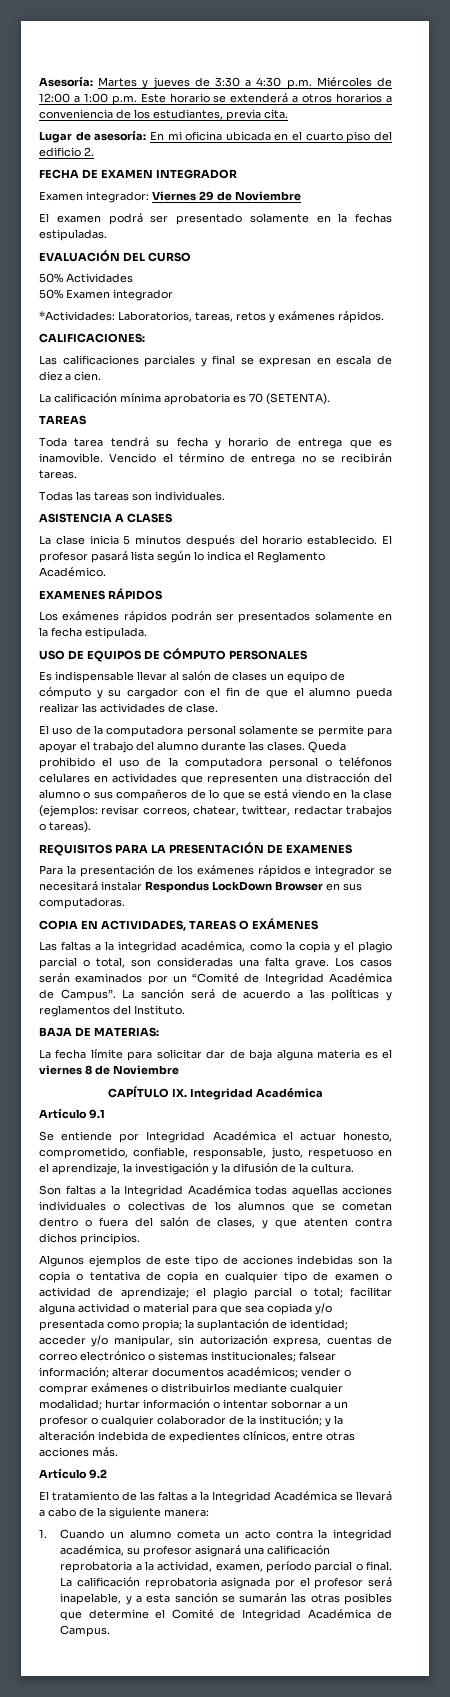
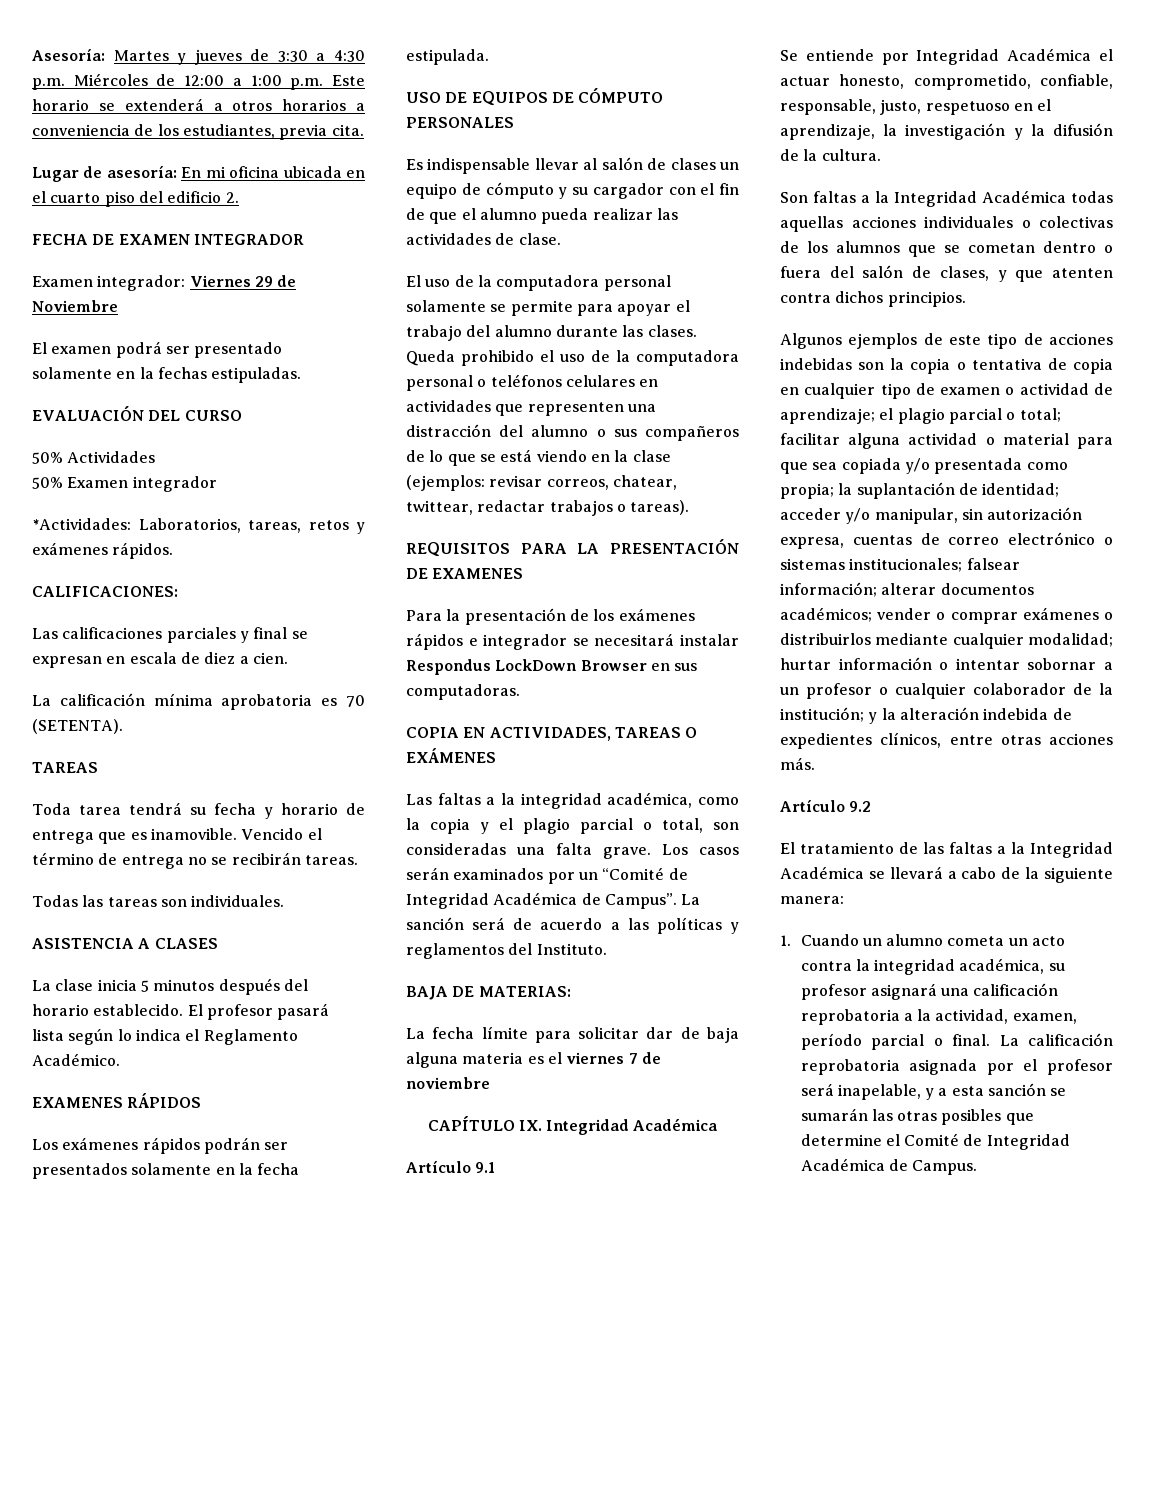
[85,1065,179,1075] 8 de Noviembre -> [628,1052,661,1064] [406,1077,490,1089] 7 de noviembre

